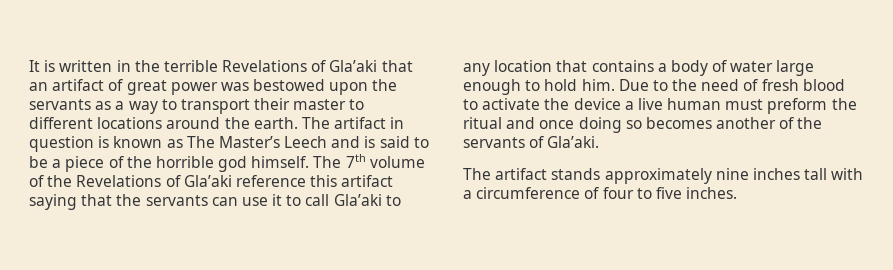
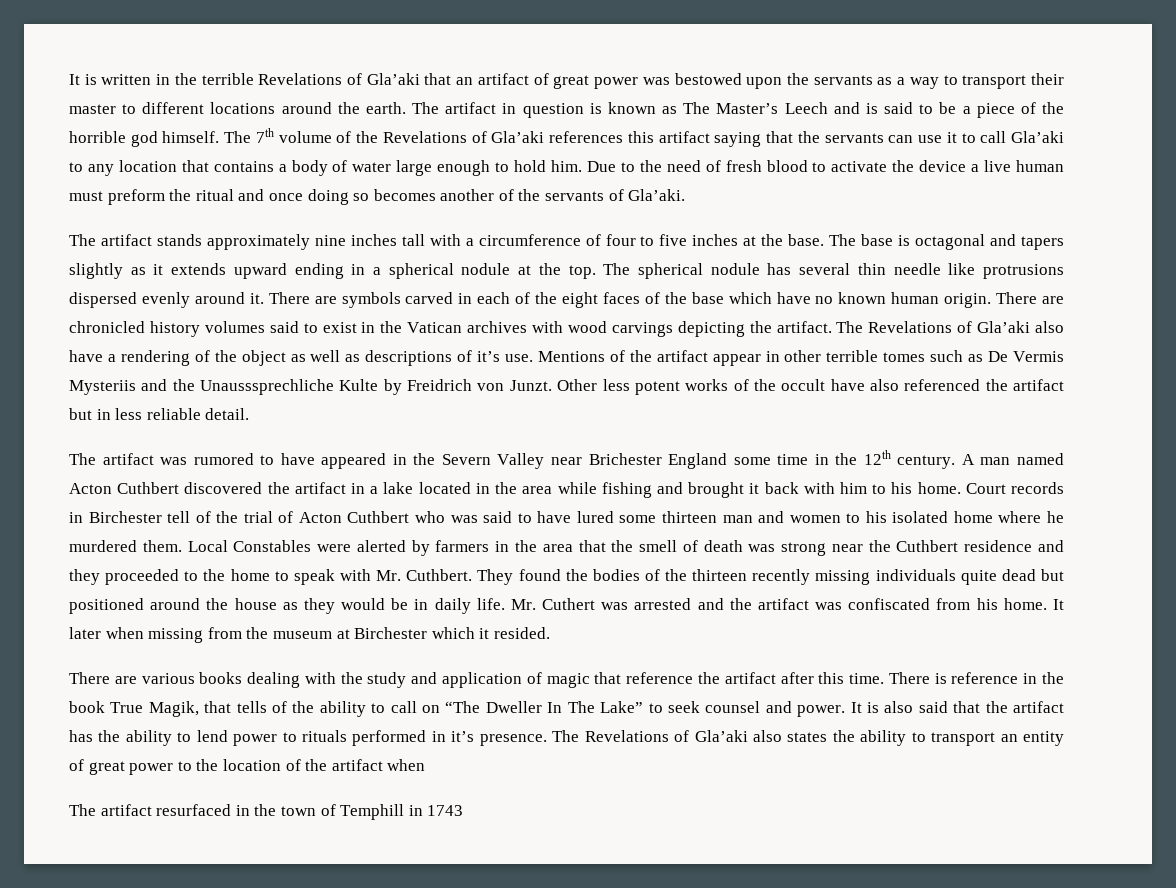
[235,175,306,187] reference -> [549,131,624,143] references
[686,187,738,199] inches. -> [692,234,1064,250] [69,263,1064,279] [69,292,1064,308] [69,321,1064,337] [69,350,1064,366] [69,379,1065,395] [69,408,250,420] [69,450,1064,469] [69,482,1065,498] [69,511,1064,523] [69,540,1064,556] [69,569,1064,585] [69,598,1064,614] [69,627,550,643] [69,672,1064,688] [69,701,1064,717] [69,730,1064,746] [69,759,426,775] [69,804,464,820] inches at the base. The base is octagonal and tapers slightly as it extends upward ending in a spherical nodule at the top. The spherical nodule has several thin needle like protrusions dispersed evenly around it. There are symbols carved in each of the eight faces of the base which have no known human origin. There are chronicled history volumes said to exist in the Vatican archives with wood carvings depicting the artifact. The Revelations of Gla’aki also have a rendering of the object as well as descriptions of it’s use. Mentions of the artifact appear in other terrible tomes such as De Vermis Mysteriis and the Unausssprechliche Kulte by Freidrich von Junzt. Other less potent works of the occult have also referenced the artifact but in less reliable detail. // The artifact was rumored to have appeared in the Severn Valley near Brichester England some time in the 12th century. A man named Acton Cuthbert discovered the artifact in a lake located in the area while fishing and brought it back with him to his home. Court records in Birchester tell of the trial of Acton Cuthbert who was said to have lured some thirteen man and women to his isolated home where he murdered them. Local Constables were alerted by farmers in the area that the smell of death was strong near the Cuthbert residence and they proceeded to the home to speak with Mr. Cuthbert. They found the bodies of the thirteen recently missing individuals quite dead but positioned around the house as they would be in daily life. Mr. Cuthert was arrested and the artifact was confiscated from his home. It later when missing from the museum at Birchester which it resided. // There are various books dealing with the study and application of magic that reference the artifact after this time. There is reference in the book True Magik, that tells of the ability to call on “The Dweller In The Lake” to seek counsel and power. It is also said that the artifact has the ability to lend power to rituals performed in it’s presence. The Revelations of Gla’aki also states the ability to transport an entity of great power to the location of the artifact when // The artifact resurfaced in the town of Temphill in 1743

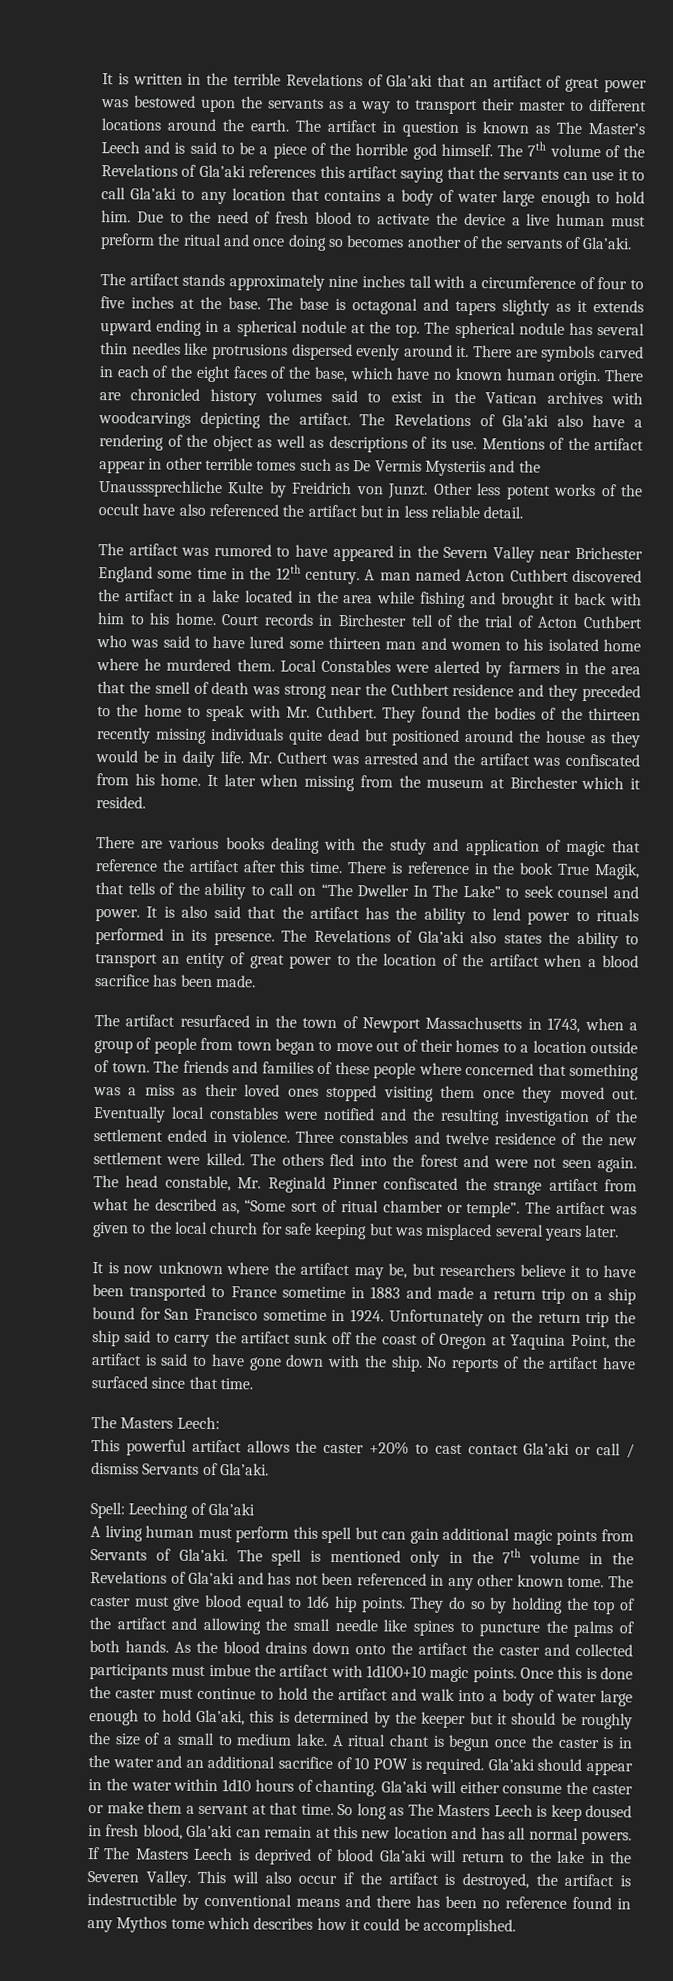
[893,263,941,275] needle -> [131,342,181,355] needles
[691,292,724,304] base -> [313,366,348,383] base,
[567,321,673,337] wood carvings -> [98,411,191,428] woodcarvings
[477,351,501,362] it’s -> [430,437,447,449] its
[105,569,180,585] proceeded -> [582,684,642,702] preceded
[451,731,475,742] it’s -> [191,929,207,941] its
(426, 765) none -> [587,955,639,968] [95,974,256,988] a blood sacrifice has been made.
[340,804,464,820] Temphill in 1743 -> [361,1016,638,1033] [94,1037,638,1055] [94,1060,639,1081] [93,1083,638,1103] [93,1106,638,1127] [93,1129,637,1146] [93,1152,637,1173] [93,1175,637,1195] [92,1198,638,1218] [93,1221,620,1241] [92,1261,636,1280] [92,1284,637,1305] [92,1307,636,1328] [92,1330,636,1350] [91,1353,637,1373] [91,1376,253,1390] [91,1416,220,1430] [91,1439,635,1459] [91,1462,269,1476] [90,1502,255,1519] [90,1525,635,1546] [90,1548,635,1567] [90,1571,635,1591] [90,1594,635,1615] [89,1617,635,1638] [89,1640,633,1657] [89,1663,633,1683] [89,1686,633,1707] [89,1709,633,1730] [88,1732,633,1752] [88,1755,634,1776] [88,1778,633,1797] [88,1801,632,1821] [88,1824,632,1845] [88,1847,632,1865] [87,1870,631,1890] [87,1893,631,1910] [87,1916,516,1936] Newport Massachusetts in 1743, when a group of people from town began to move out of their homes to a location outside of town. The friends and families of these people where concerned that something was a miss as their loved ones stopped visiting them once they moved out. Eventually local constables were notified and the resulting investigation of the settlement ended in violence. Three constables and twelve residence of the new settlement were killed. The others fled into the forest and were not seen again. The head constable, Mr. Reginald Pinner confiscated the strange artifact from what he described as, “Some sort of ritual chamber or temple”. The artifact was given to the local church for safe keeping but was misplaced several years later. // It is now unknown where the artifact may be, but researchers believe it to have been transported to France sometime in 1883 and made a return trip on a ship bound for San Francisco sometime in 1924. Unfortunately on the return trip the ship said to carry the artifact sunk off the coast of Oregon at Yaquina Point, the artifact is said to have gone down with the ship. No reports of the artifact have surfaced since that time. // The Masters Leech: // This powerful artifact allows the caster +20% to cast contact Gla’aki or call / dismiss Servants of Gla’aki. // Spell: Leeching of Gla’aki // A living human must perform this spell but can gain additional magic points from Servants of Gla’aki. The spell is mentioned only in the 7th volume in the Revelations of Gla’aki and has not been referenced in any other known tome. The caster must give blood equal to 1d6 hip points. They do so by holding the top of the artifact and allowing the small needle like spines to puncture the palms of both hands. As the blood drains down onto the artifact the caster and collected participants must imbue the artifact with 1d100+10 magic points. Once this is done the caster must continue to hold the artifact and walk into a body of water large enough to hold Gla’aki, this is determined by the keeper but it should be roughly the size of a small to medium lake. A ritual chant is begun once the caster is in the water and an additional sacrifice of 10 POW is required. Gla’aki should appear in the water within 1d10 hours of chanting. Gla’aki will either consume the caster or make them a servant at that time. So long as The Masters Leech is keep doused in fresh blood, Gla’aki can remain at this new location and has all normal powers. If The Masters Leech is deprived of blood Gla’aki will return to the lake in the Severen Valley. This will also occur if the artifact is destroyed, the artifact is indestructible by conventional means and there has been no reference found in any Mythos tome which describes how it could be accomplished.

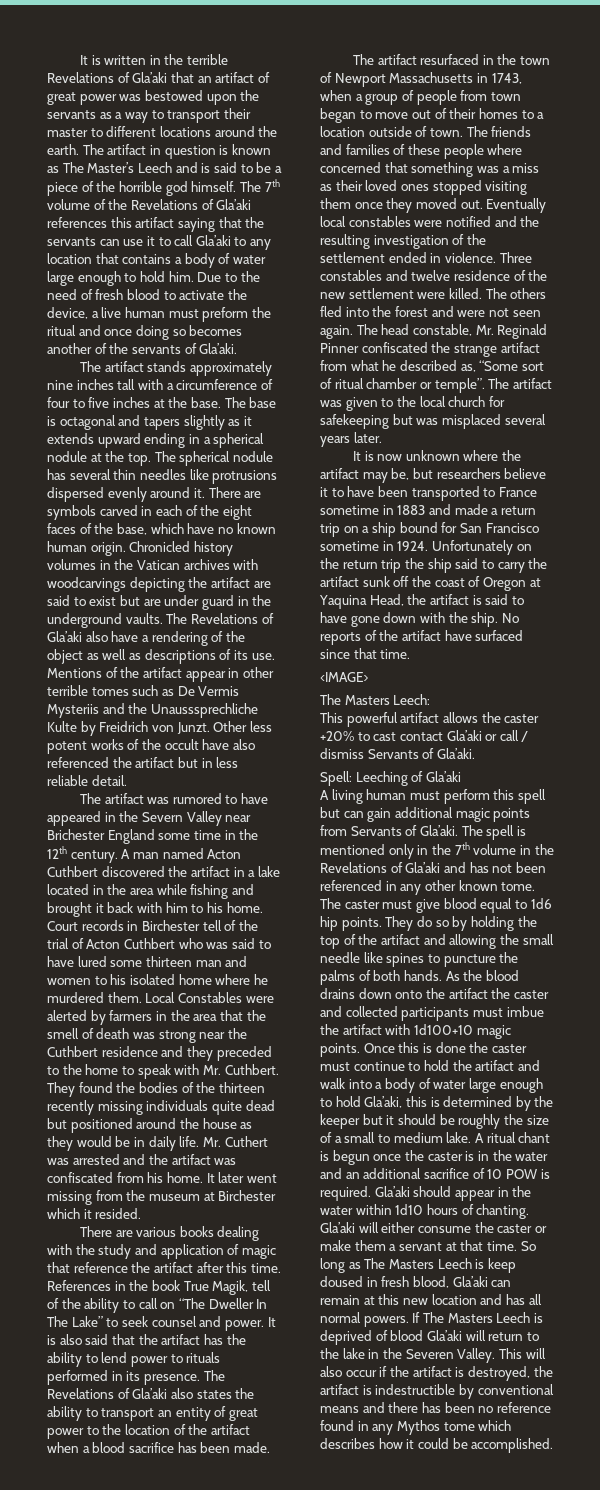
[463,212,506,226] device -> [47,307,88,319] device,
[604,369,644,382] [99,388,423,406] There are chronicled history volumes said to exist -> [129,541,233,556] [47,559,96,570] Chronicled history volumes
[298,412,351,426] artifact. -> [210,577,271,588] [47,595,272,610] [47,613,163,628] artifact are said to exist but are under guard in the underground vaults.
[259,774,299,787] when -> [246,1174,277,1183] went
[347,861,470,875] There is reference -> [47,1280,111,1291] References
[95,882,155,895] that tells -> [251,1280,271,1291] tell
[284,1222,368,1240] safe keeping -> [320,414,389,429] safekeeping
[570,1334,610,1350] Point, -> [369,594,404,606] Head,
(253, 1384) none -> [320,672,368,682] // <IMAGE>

